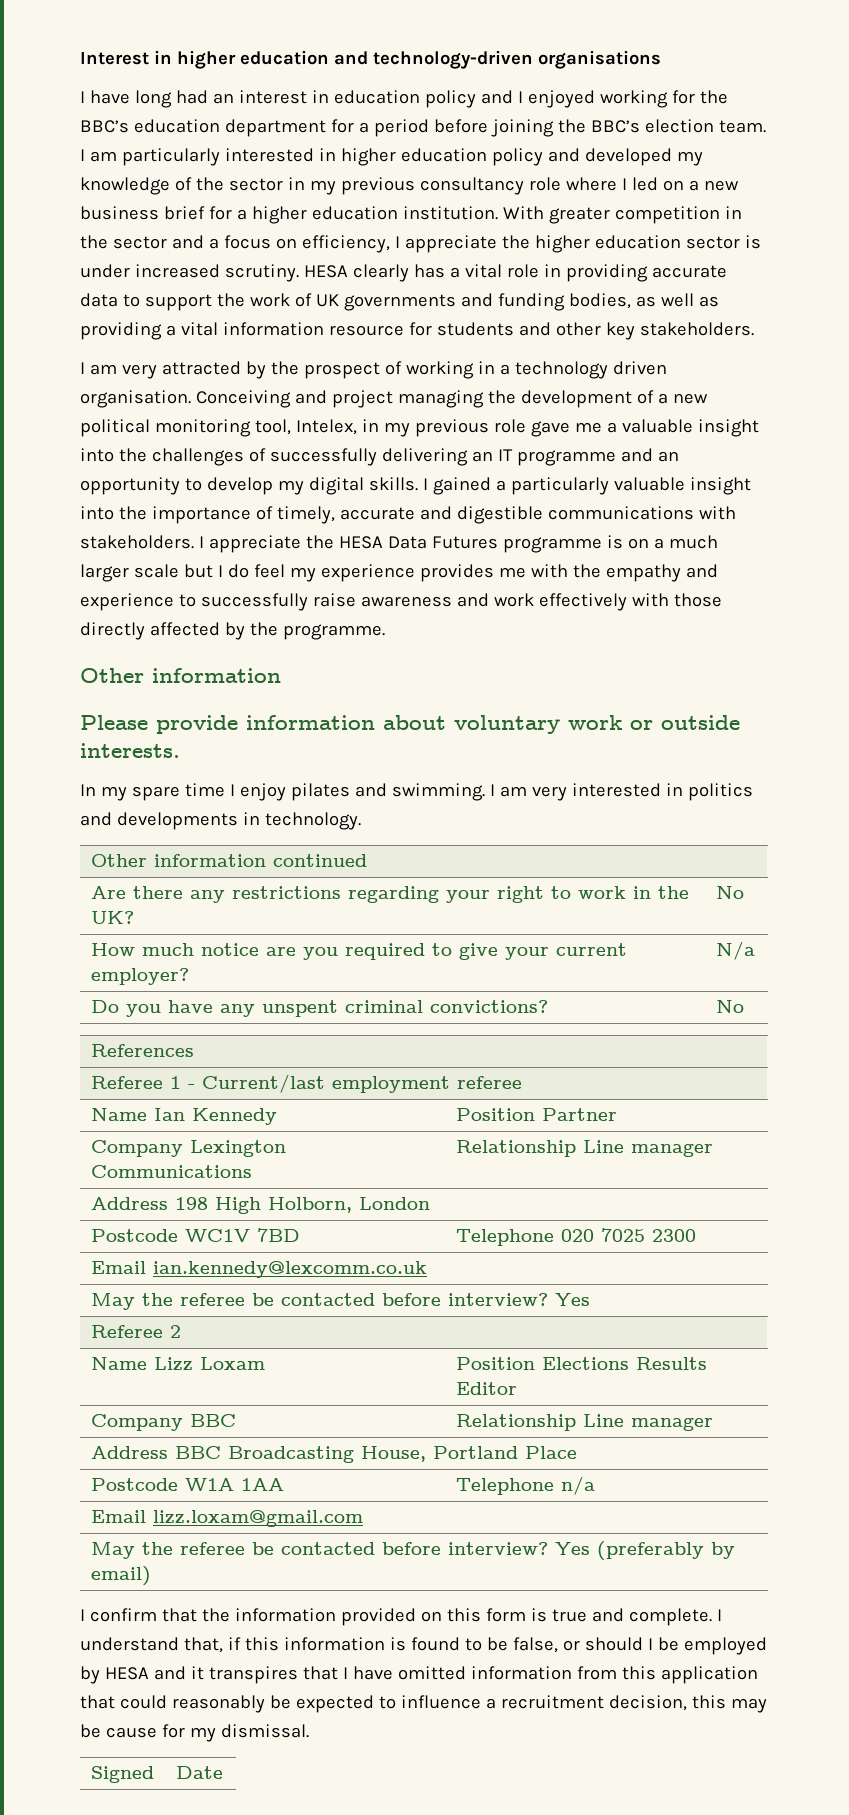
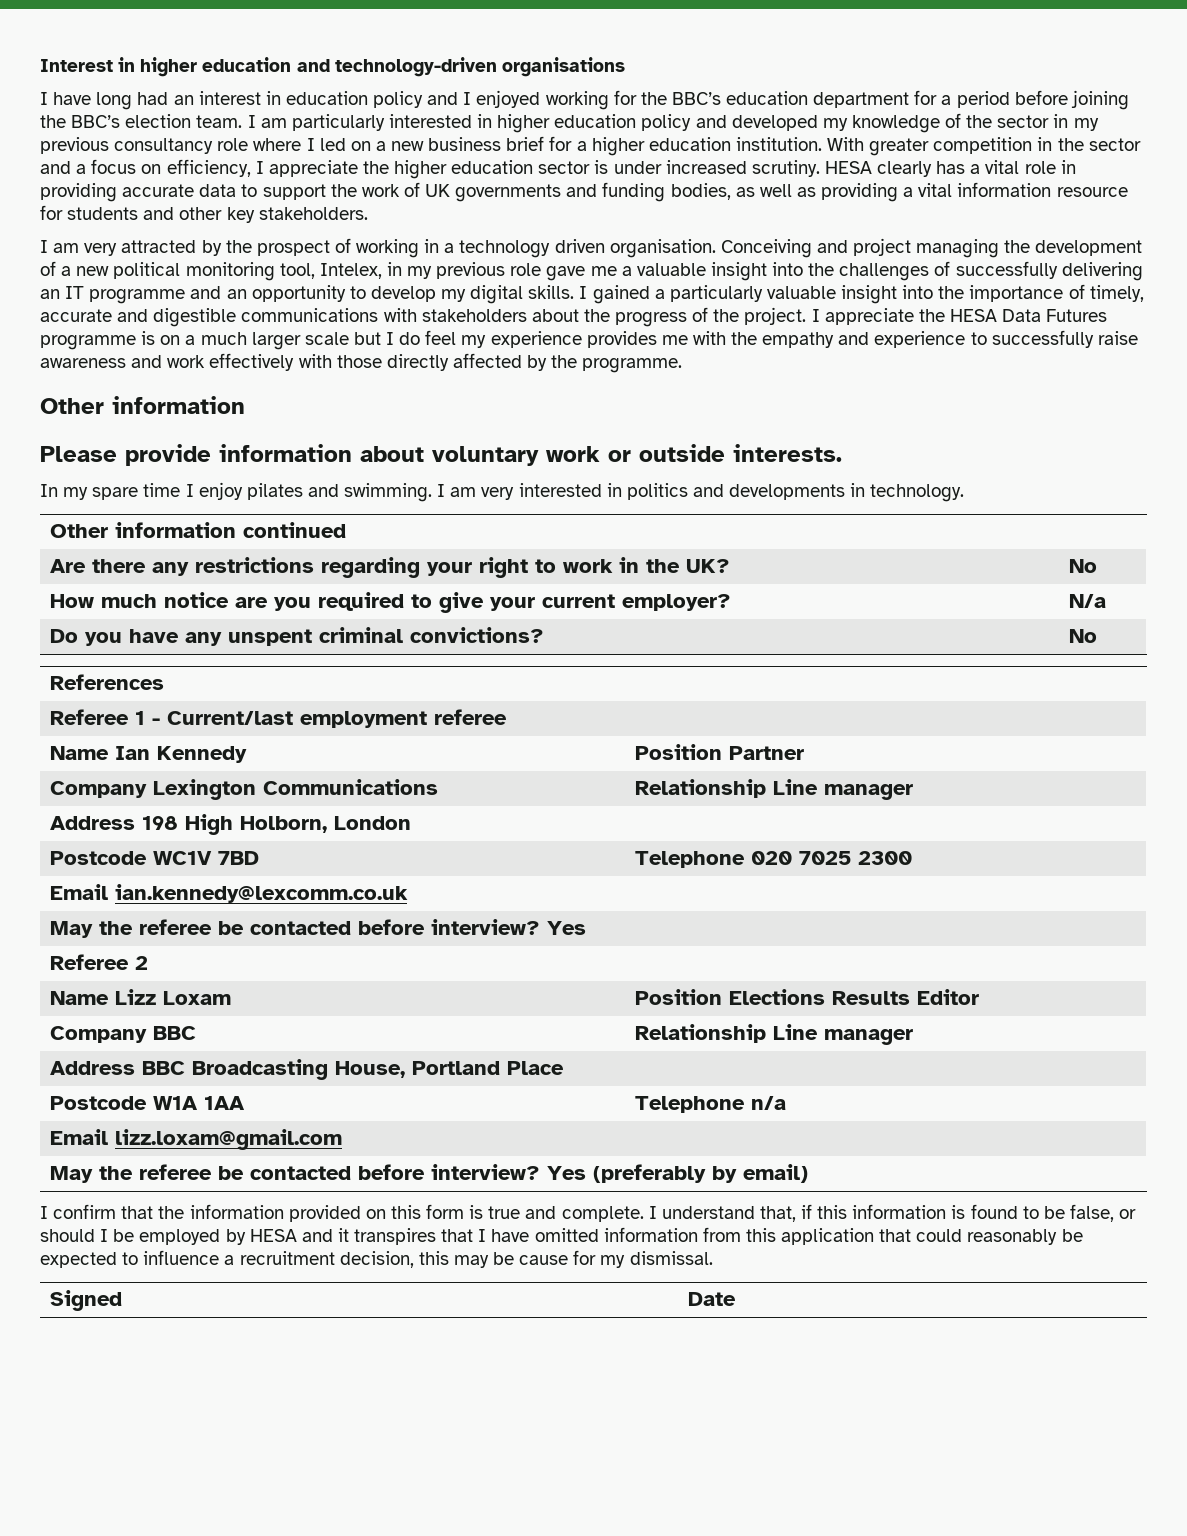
[80,535,194,549] stakeholders. -> [421,307,807,327] stakeholders about the progress of the project.

